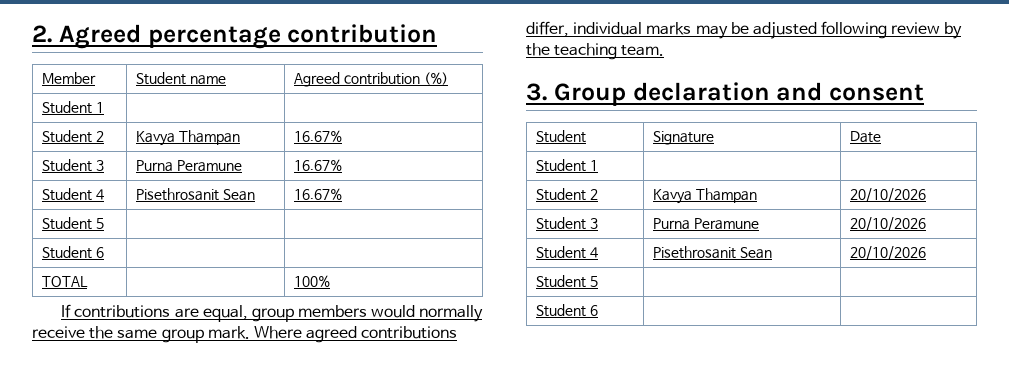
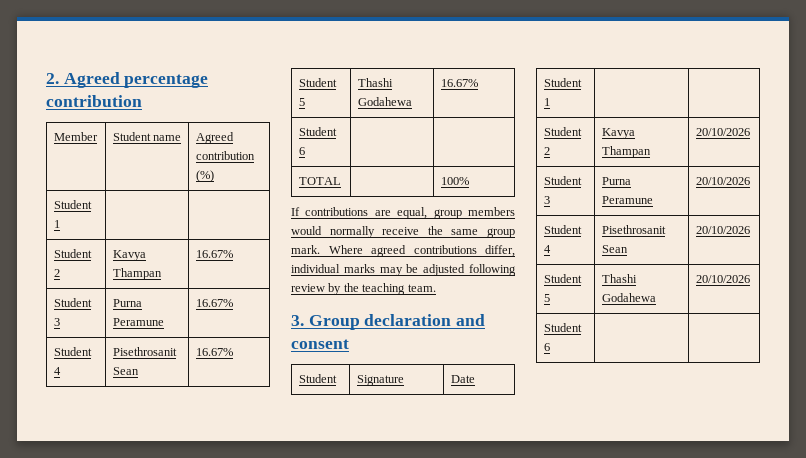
(105, 223) | -> [357,78,393,87] [357,97,412,106] [440,79,478,87] Thashi Godahewa | 16.67%
(599, 281) | -> [601,274,637,283] [601,293,656,302] [695,275,750,283] Thashi Godahewa | 20/10/2026

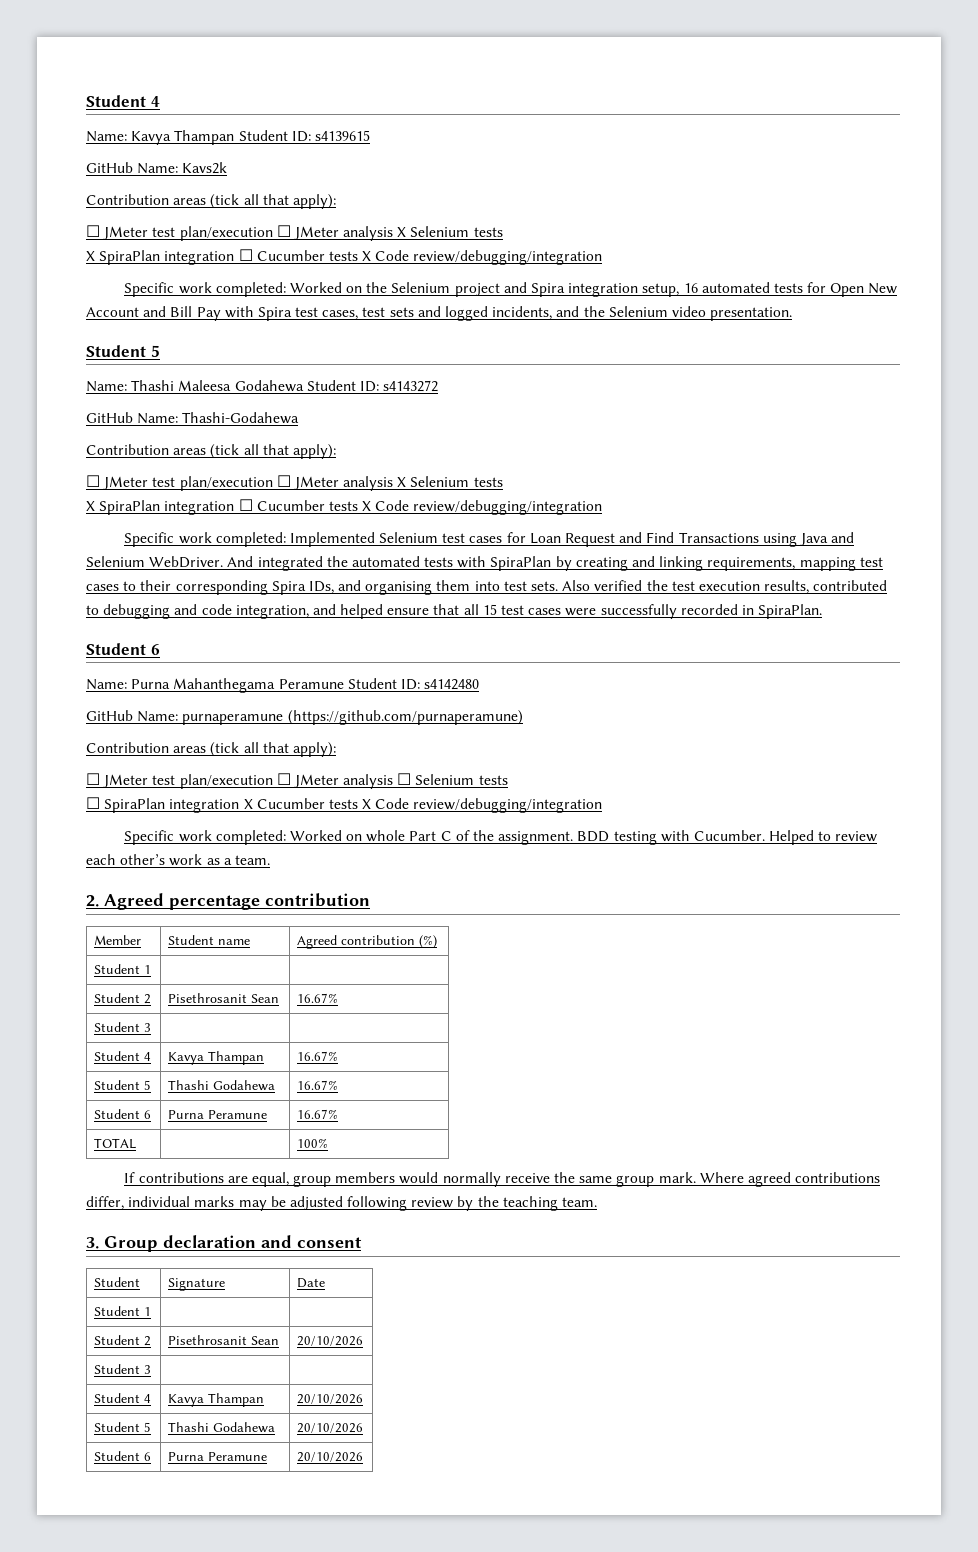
(46, 78) none -> [86,95,160,107] [86,130,370,145] [86,162,228,174] [86,194,336,209] [86,225,503,241] [86,249,603,265] [124,282,898,297] [86,306,793,321] [86,345,160,357] [86,380,439,392] [86,412,300,424] [86,444,336,459] [86,475,503,491] [86,499,603,515] [124,532,855,547] [86,556,883,571] [86,580,888,595] [86,604,823,619] [86,643,160,655] [86,678,480,693] [86,710,523,725] [86,742,336,757] [86,773,508,789] [86,797,603,813] [124,830,878,845] [86,854,270,866] Student 4 // Name: Kavya Thampan Student ID: s4139615 // GitHub Name: Kavs2k // Contribution areas (tick all that apply): // ☐ JMeter test plan/execution ☐ JMeter analysis X Selenium tests // X SpiraPlan integration ☐ Cucumber tests X Code review/debugging/integration // Specific work completed: Worked on the Selenium project and Spira integration setup, 16 automated tests for Open New Account and Bill Pay with Spira test cases, test sets and logged incidents, and the Selenium video presentation. // Student 5 // Name: Thashi Maleesa Godahewa Student ID: s4143272 // GitHub Name: Thashi-Godahewa // Contribution areas (tick all that apply): // ☐ JMeter test plan/execution ☐ JMeter analysis X Selenium tests // X SpiraPlan integration ☐ Cucumber tests X Code review/debugging/integration // Specific work completed: Implemented Selenium test cases for Loan Request and Find Transactions using Java and Selenium WebDriver. And integrated the automated tests with SpiraPlan by creating and linking requirements, mapping test cases to their corresponding Spira IDs, and organising them into test sets. Also verified the test execution results, contributed to debugging and code integration, and helped ensure that all 15 test cases were successfully recorded in SpiraPlan. // Student 6 // Name: Purna Mahanthegama Peramune Student ID: s4142480 // GitHub Name: purnaperamune (https://github.com/purnaperamune) // Contribution areas (tick all that apply): // ☐ JMeter test plan/execution ☐ JMeter analysis ☐ Selenium tests // ☐ SpiraPlan integration X Cucumber tests X Code review/debugging/integration // Specific work completed: Worked on whole Part C of the assignment. BDD testing with Cucumber. Helped to review each other’s work as a team. //
[112,250,146,261] [112,268,162,280] Kavya Thampan -> [167,993,279,1003] Pisethrosanit Sean
[112,299,142,307] [112,318,164,326] [195,299,233,307] [53,347,92,356] [53,367,61,375] [112,347,177,356] [112,367,139,375] Purna Peramune | 16.67% // Student 4 | Pisethrosanit Sean -> [93,1051,151,1061] [167,1051,264,1065] | // Student 4 | Kavya Thampan
(305, 151) | -> [167,1110,267,1119] [296,1109,338,1119] Purna Peramune | 16.67%
[601,128,635,139] [601,146,651,158] Kavya Thampan -> [167,1335,279,1345] Pisethrosanit Sean
[601,177,631,185] [601,196,653,204] [695,177,750,185] [543,225,582,234] [543,245,551,253] [601,225,666,234] [601,245,628,253] Purna Peramune | 20/10/2026 // Student 4 | Pisethrosanit Sean -> [93,1393,151,1403] [167,1393,264,1407] | // Student 4 | Kavya Thampan
(550, 347) | -> [167,1452,267,1461] [296,1452,363,1462] Purna Peramune | 20/10/2026

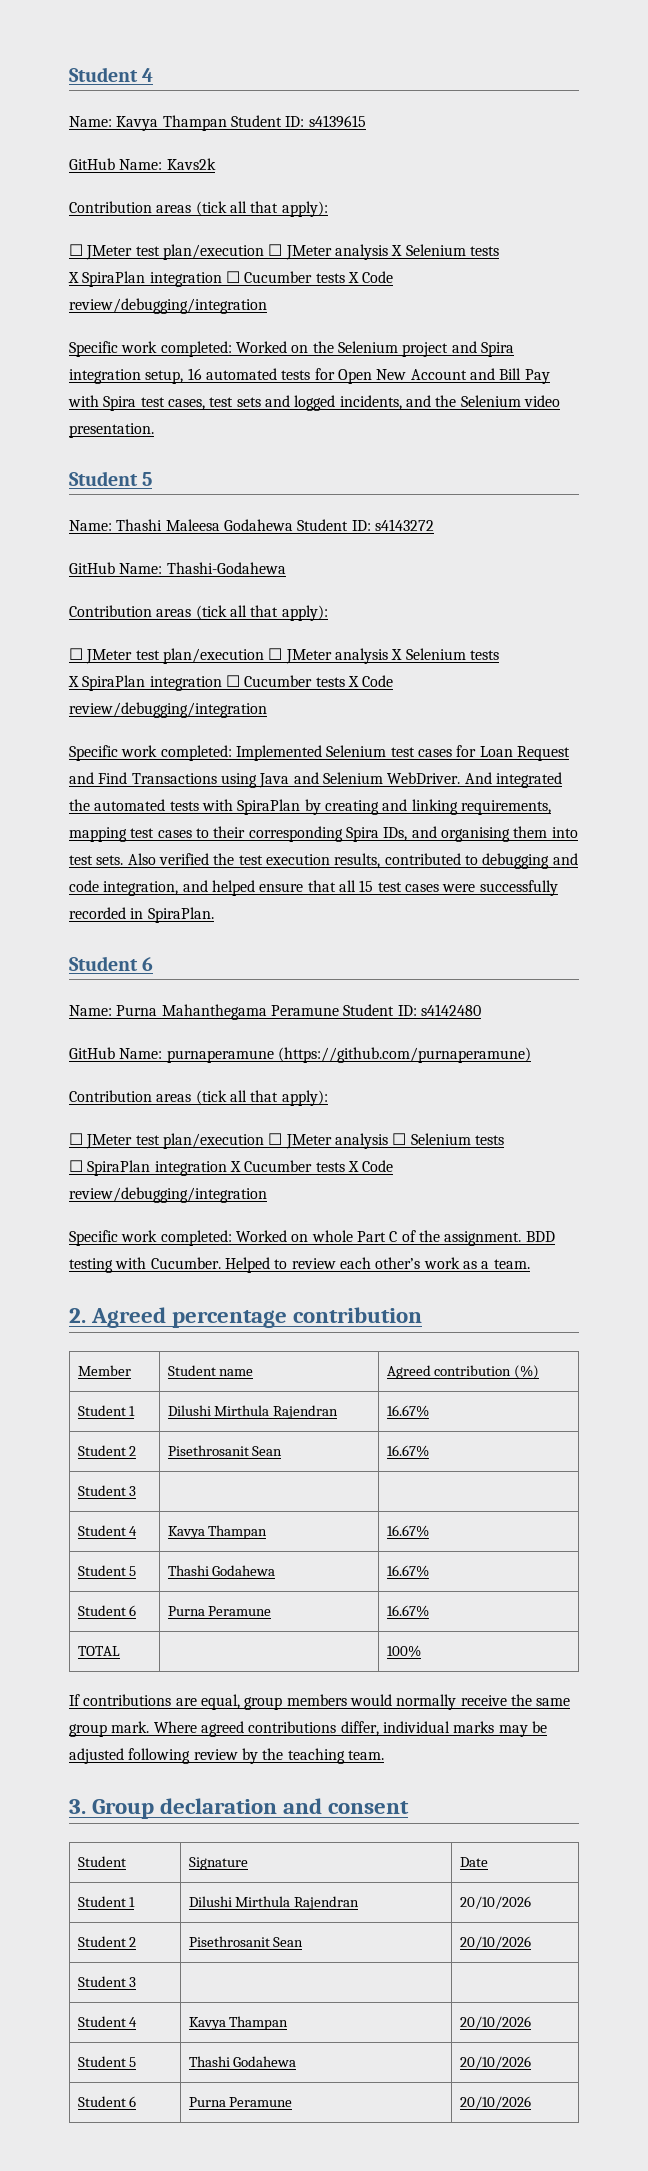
(151, 969) | -> [167,1405,339,1419] [386,1405,429,1417] Dilushi Mirthula Rajendran | 16.67%
(151, 1311) | -> [188,1896,360,1910] [459,1896,531,1909] Dilushi Mirthula Rajendran | 20/10/2026

